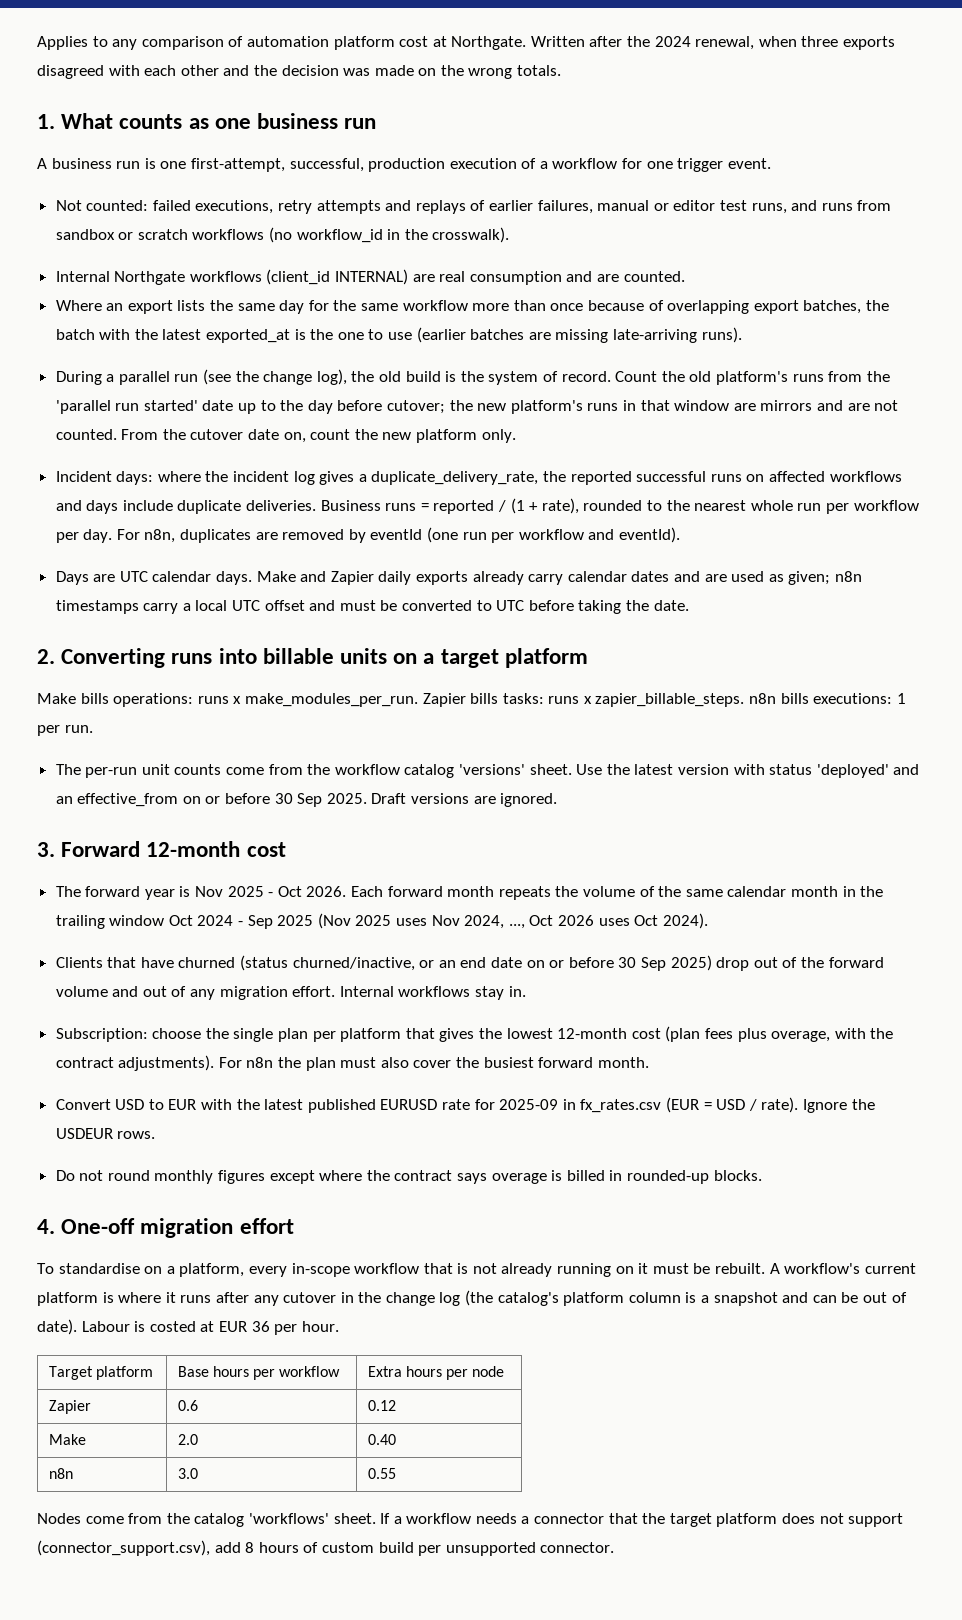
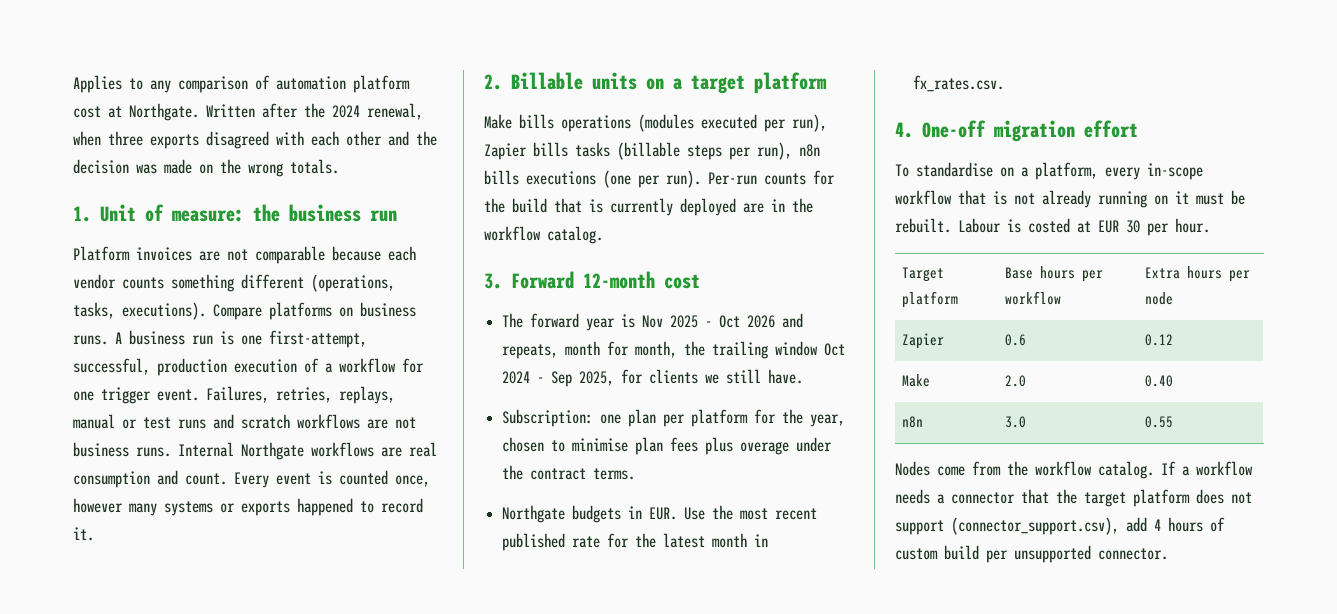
[61,113,377,129] What counts as one business run // -> [100,204,397,222] [73,246,416,264] [73,274,395,292] [73,302,416,320] [73,335,108,345] Unit of measure: the business run // Platform invoices are not comparable because each vendor counts something different (operations, tasks, executions). Compare platforms on business runs.
[55,200,892,214] [55,227,510,243] // Not counted: failed executions, retry attempts and replays of earlier failures, manual or editor test runs, and runs from sandbox or scratch workflows (no workflow_id in the crosswalk). // -> [206,386,395,404] [73,414,416,429] [73,442,171,457] Failures, retries, replays, manual or test runs and scratch workflows are not business runs.
[266,269,409,285] (client_id INTERNAL) -> (374, 449) none
[597,271,685,282] [55,300,889,314] [55,327,742,343] [55,369,890,385] [55,400,899,414] [55,429,516,443] [55,471,902,485] [55,498,919,514] [55,527,680,543] [55,571,862,585] [55,600,689,614] [37,648,334,668] are counted. // Where an export lists the same day for the same workflow more than once because of overlapping export batches, the batch with the latest exported_at is the one to use (earlier batches are missing late-arriving runs). // During a parallel run (see the change log), the old build is the system of record. Count the old platform's runs from the 'parallel run started' date up to the day before cutover; the new platform's runs in that window are mirrors and are not counted. From the cutover date on, count the new platform only. // Incident days: where the incident log gives a duplicate_delivery_rate, the reported successful runs on affected workflows and days include duplicate deliveries. Business runs = reported / (1 + rate), rounded to the nearest whole run per workflow per day. For n8n, duplicates are removed by eventId (one run per workflow and eventId). // Days are UTC calendar days. Make and Zapier daily exports already carry calendar dates and are used as given; n8n timestamps carry a local UTC offset and must be converted to UTC before taking the date. // 2. Converting runs into billable -> [185,470,430,488] [73,498,423,516] [73,527,94,541] [484,72,583,90] count. Every event is counted once, however many systems or exports happened to record it. // 2. Billable
[113,693,906,707] [37,725,93,736] [55,764,920,778] [55,793,558,807] operations: runs x make_modules_per_run. Zapier bills tasks: runs x zapier_billable_steps. n8n bills executions: 1 per run. // The per-run unit counts come from the workflow catalog 'versions' sheet. Use the latest version with status 'deployed' and an effective_from on or before 30 Sep 2025. Draft versions are ignored. -> [561,114,827,132] [484,142,820,160] [484,170,835,188] [484,198,813,216] [484,226,603,244] operations (modules executed per run), Zapier bills tasks (billable steps per run), n8n bills executions (one per run). Per-run counts for the build that is currently deployed are in the workflow catalog.
[306,886,856,900] 2026. Each forward month repeats the volume of the same calendar month in -> [747,313,804,328] [502,341,678,359] 2026 and repeats, month for month,
[277,913,708,929] [55,955,884,971] [55,986,526,1000] [55,1026,894,1042] [55,1055,649,1071] [55,1097,875,1113] [55,1128,156,1139] [55,1170,762,1184] 2025 (Nov 2025 uses Nov 2024, ..., Oct 2026 uses Oct 2024). // Clients that have churned (status churned/inactive, or an end date on or before 30 Sep 2025) drop out of the forward volume and out of any migration effort. Internal workflows stay in. // Subscription: choose the single plan per platform that gives the lowest 12-month cost (plan fees plus overage, with the contract adjustments). For n8n the plan must also cover the busiest forward month. // Convert USD to EUR with the latest published EURUSD rate for 2025-09 in fx_rates.csv (EUR = USD / rate). Ignore the USDEUR rows. // Do not round monthly figures except where the contract says overage is billed in rounded-up blocks. -> [579,369,804,386] [502,409,846,427] [502,437,833,455] [502,465,636,480] [502,505,818,523] [502,533,769,551] [913,75,1005,92] 2025, for clients we still have. // Subscription: one plan per platform for the year, chosen to minimise plan fees plus overage under the contract terms. // Northgate budgets in EUR. Use the most recent published rate for the latest month in fx_rates.csv.
[769,1263,916,1274] [37,1290,907,1306] [37,1319,77,1335] A workflow's current platform is where it runs after any cutover in the change log (the catalog's platform column is a snapshot and can be out of date). -> (951, 225) none
[251,1321,270,1332] 36 -> [1126,220,1140,233] 30
[194,1513,376,1527] catalog 'workflows' sheet. -> [1035,461,1154,479] workflow catalog.
[245,1542,255,1553] 8 -> [1154,519,1161,531] 4

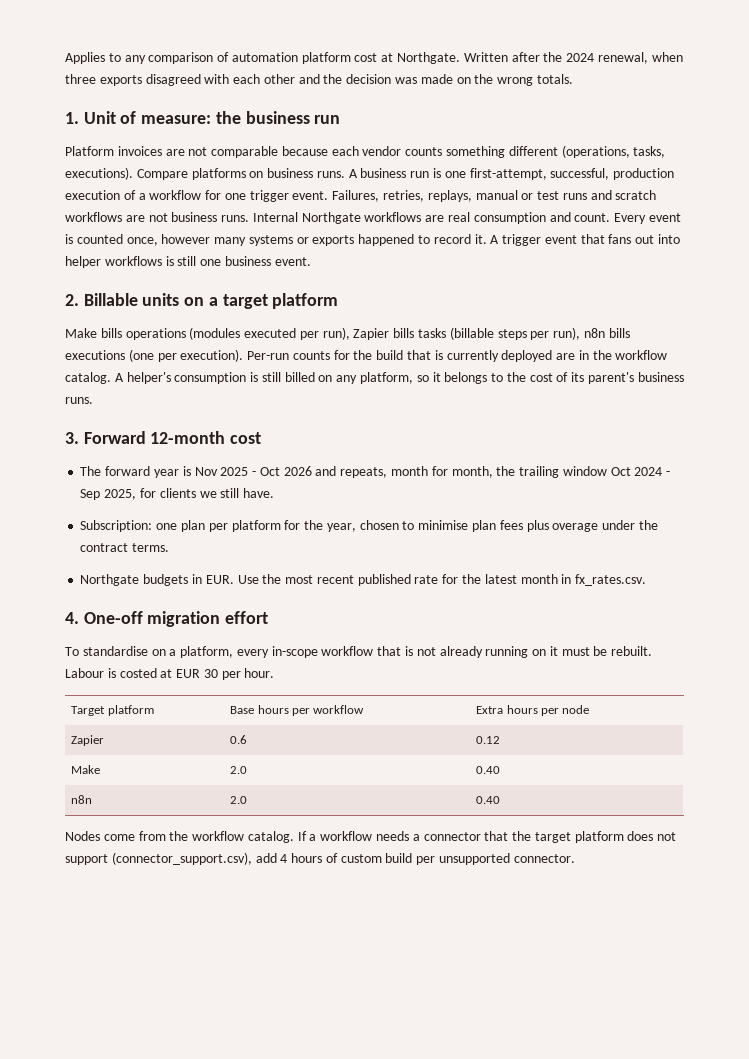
(94, 534) none -> [490,234,681,246] [65,256,311,268] A trigger event that fans out into helper workflows is still one business event.
[666,170,701,188] run). -> [180,349,244,362] execution).
(603, 235) none -> [114,372,684,384] [65,397,93,404] A helper's consumption is still billed on any platform, so it belongs to the cost of its parent's business runs.
[1005,416,1027,428] [1145,416,1174,428] 3.0 | 0.55 -> [230,796,248,804] [476,796,501,804] 2.0 | 0.40

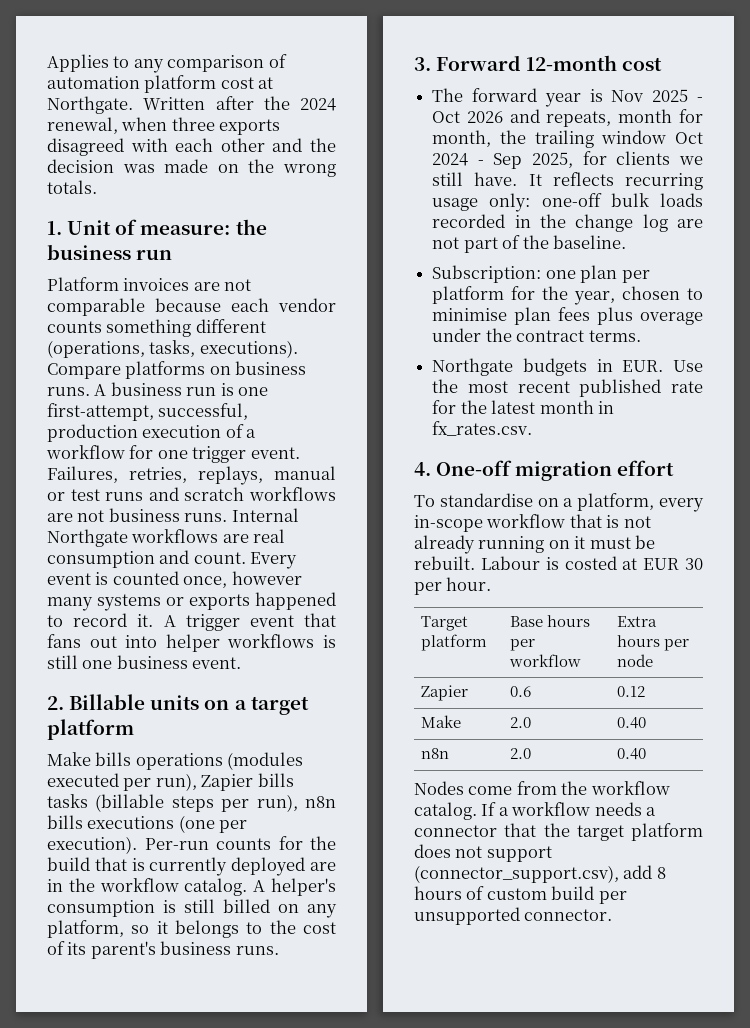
(275, 493) none -> [528,172,703,190] [432,193,703,212] [432,214,703,232] [432,235,626,253] It reflects recurring usage only: one-off bulk loads recorded in the change log are not part of the baseline.
[280,854,288,863] 4 -> [656,867,666,879] 8

